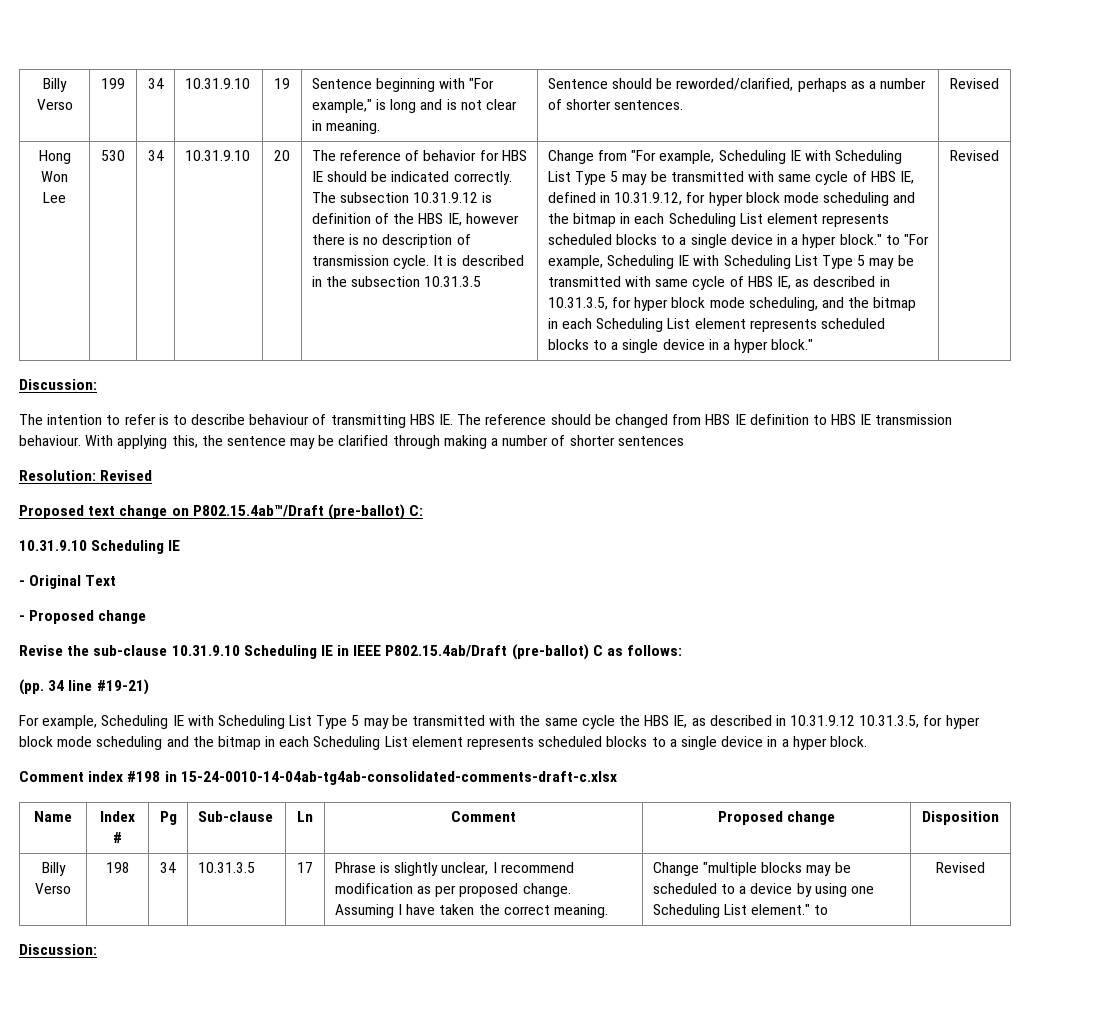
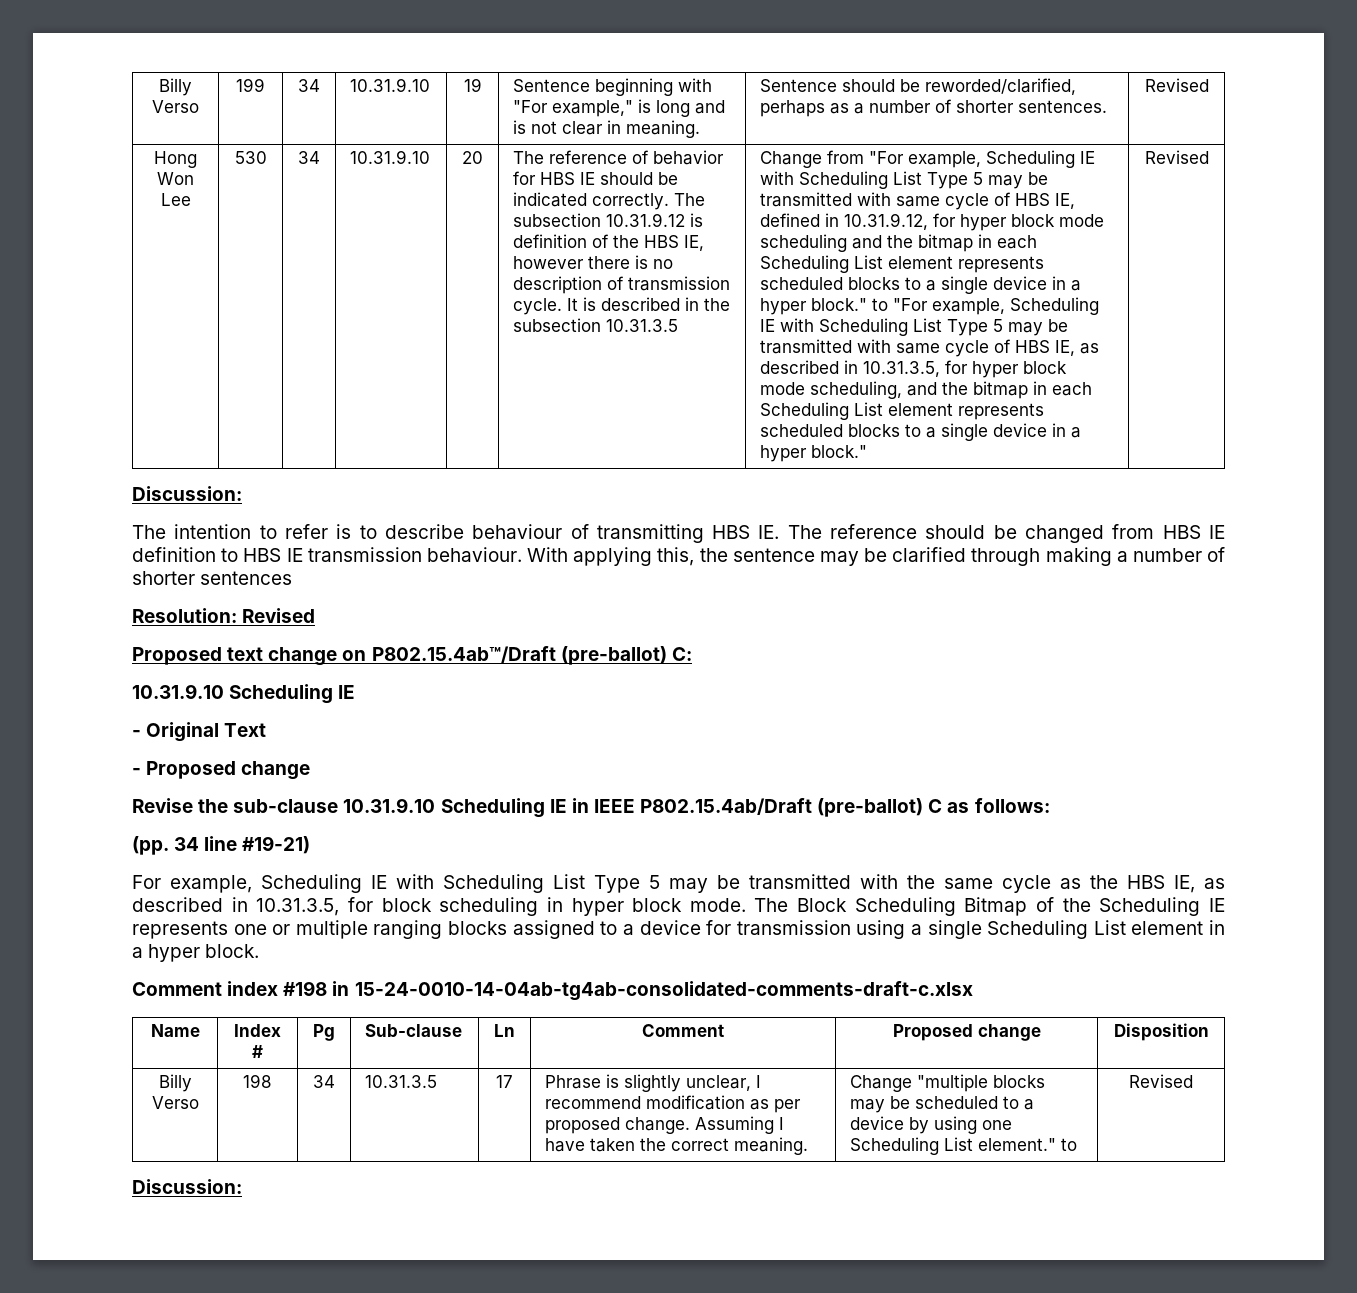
(615, 722) none -> [1060,878,1081,889] as
[790,715,980,729] [19,736,764,750] 10.31.9.12 10.31.3.5, for hyper block mode scheduling and the bitmap in each Scheduling List element represents scheduled blocks to a single device -> [256,897,1225,916] [132,920,1204,939] 10.31.3.5, for block scheduling in hyper block mode. The Block Scheduling Bitmap of the Scheduling IE represents one or multiple ranging blocks assigned to a device for transmission using a single Scheduling List element

